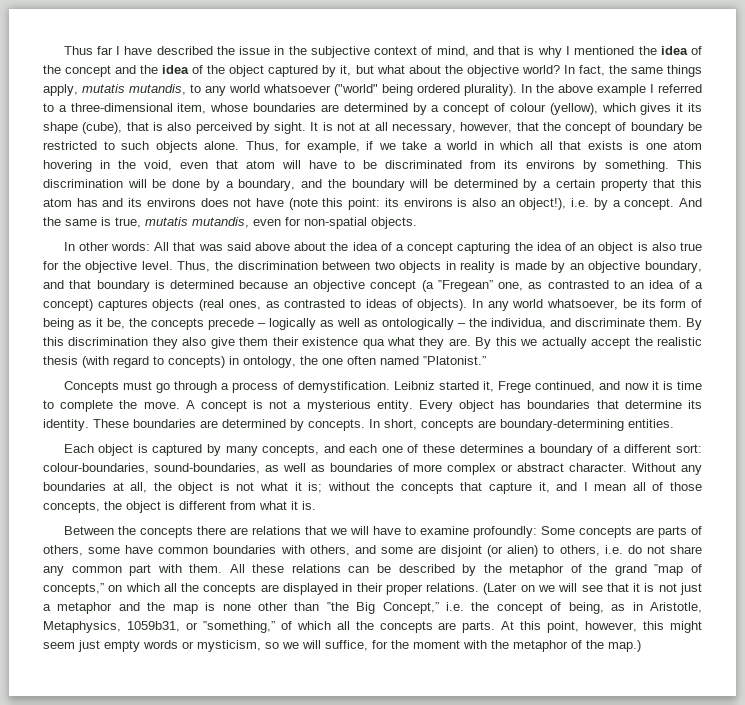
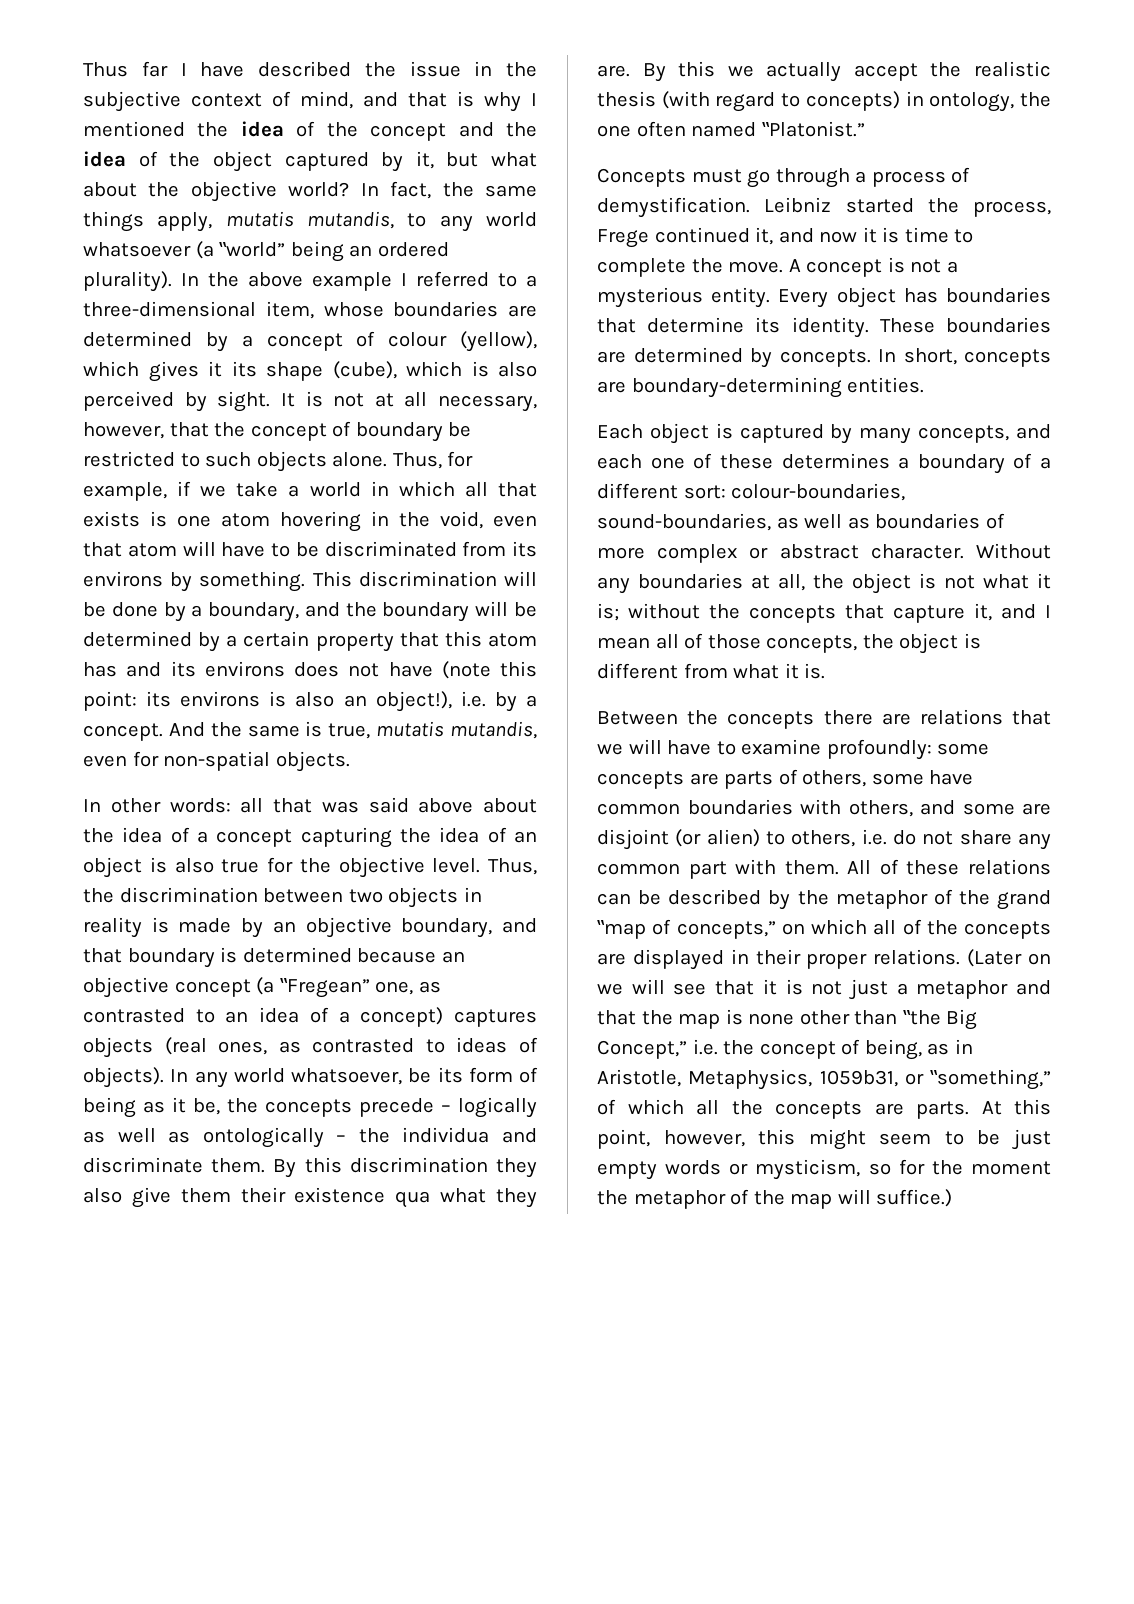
[334,84,413,96] ("world" being -> [195,241,373,262] (a ‟world” being an
[126,122,149,131] that -> [406,361,462,377] which
[154,242,170,251] All -> [240,798,264,813] all
[491,318,546,329] individua, -> [402,1127,490,1143] individua
[483,381,596,393] it, Frege continued, -> [927,198,1051,217] [597,227,774,248] the process, Frege continued it,
[540,526,575,535] Some -> [937,743,990,755] some
(245, 568) none -> [879,859,899,875] of
(177, 587) none -> [902,919,922,935] of
(140, 606) none -> [597,1010,636,1025] that
(75, 645) none -> [944,1130,1001,1145] to be
[282,640,368,651] we will suffice, -> (891, 1169) none
[463,640,641,652] with the metaphor of the map.) -> [597,1189,953,1209] the metaphor of the map will suffice.)

